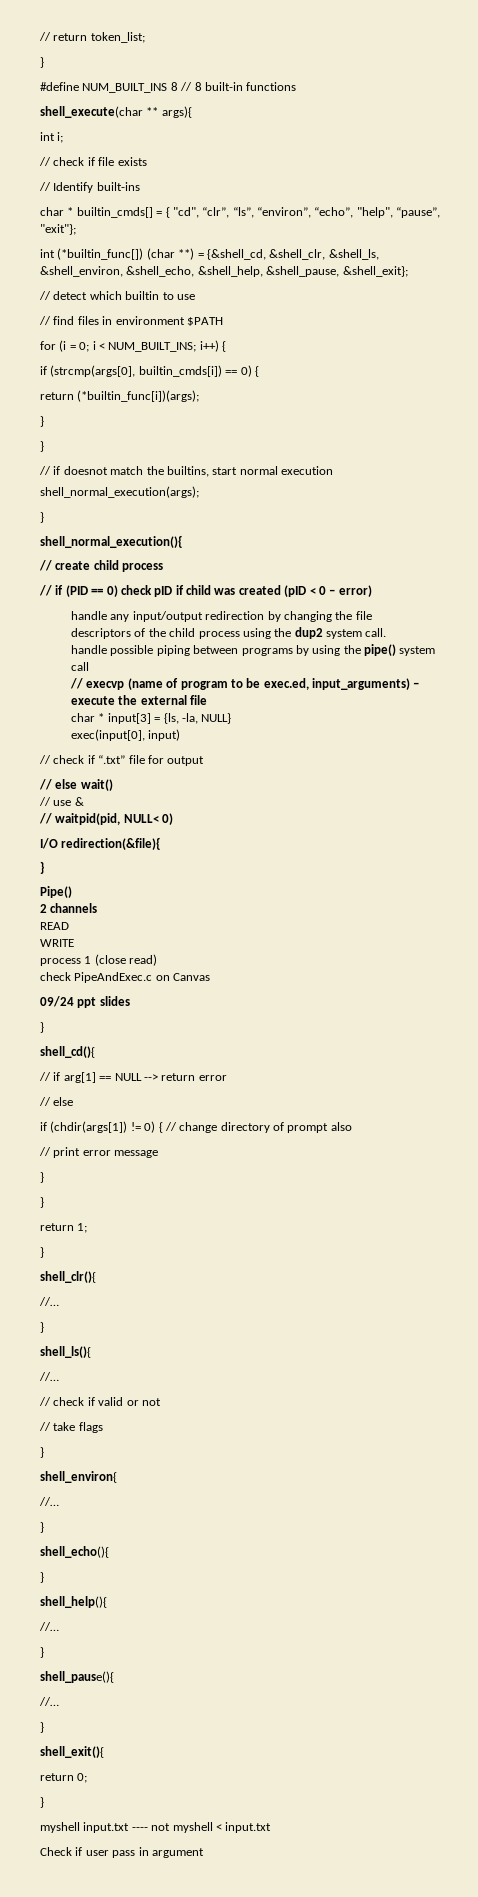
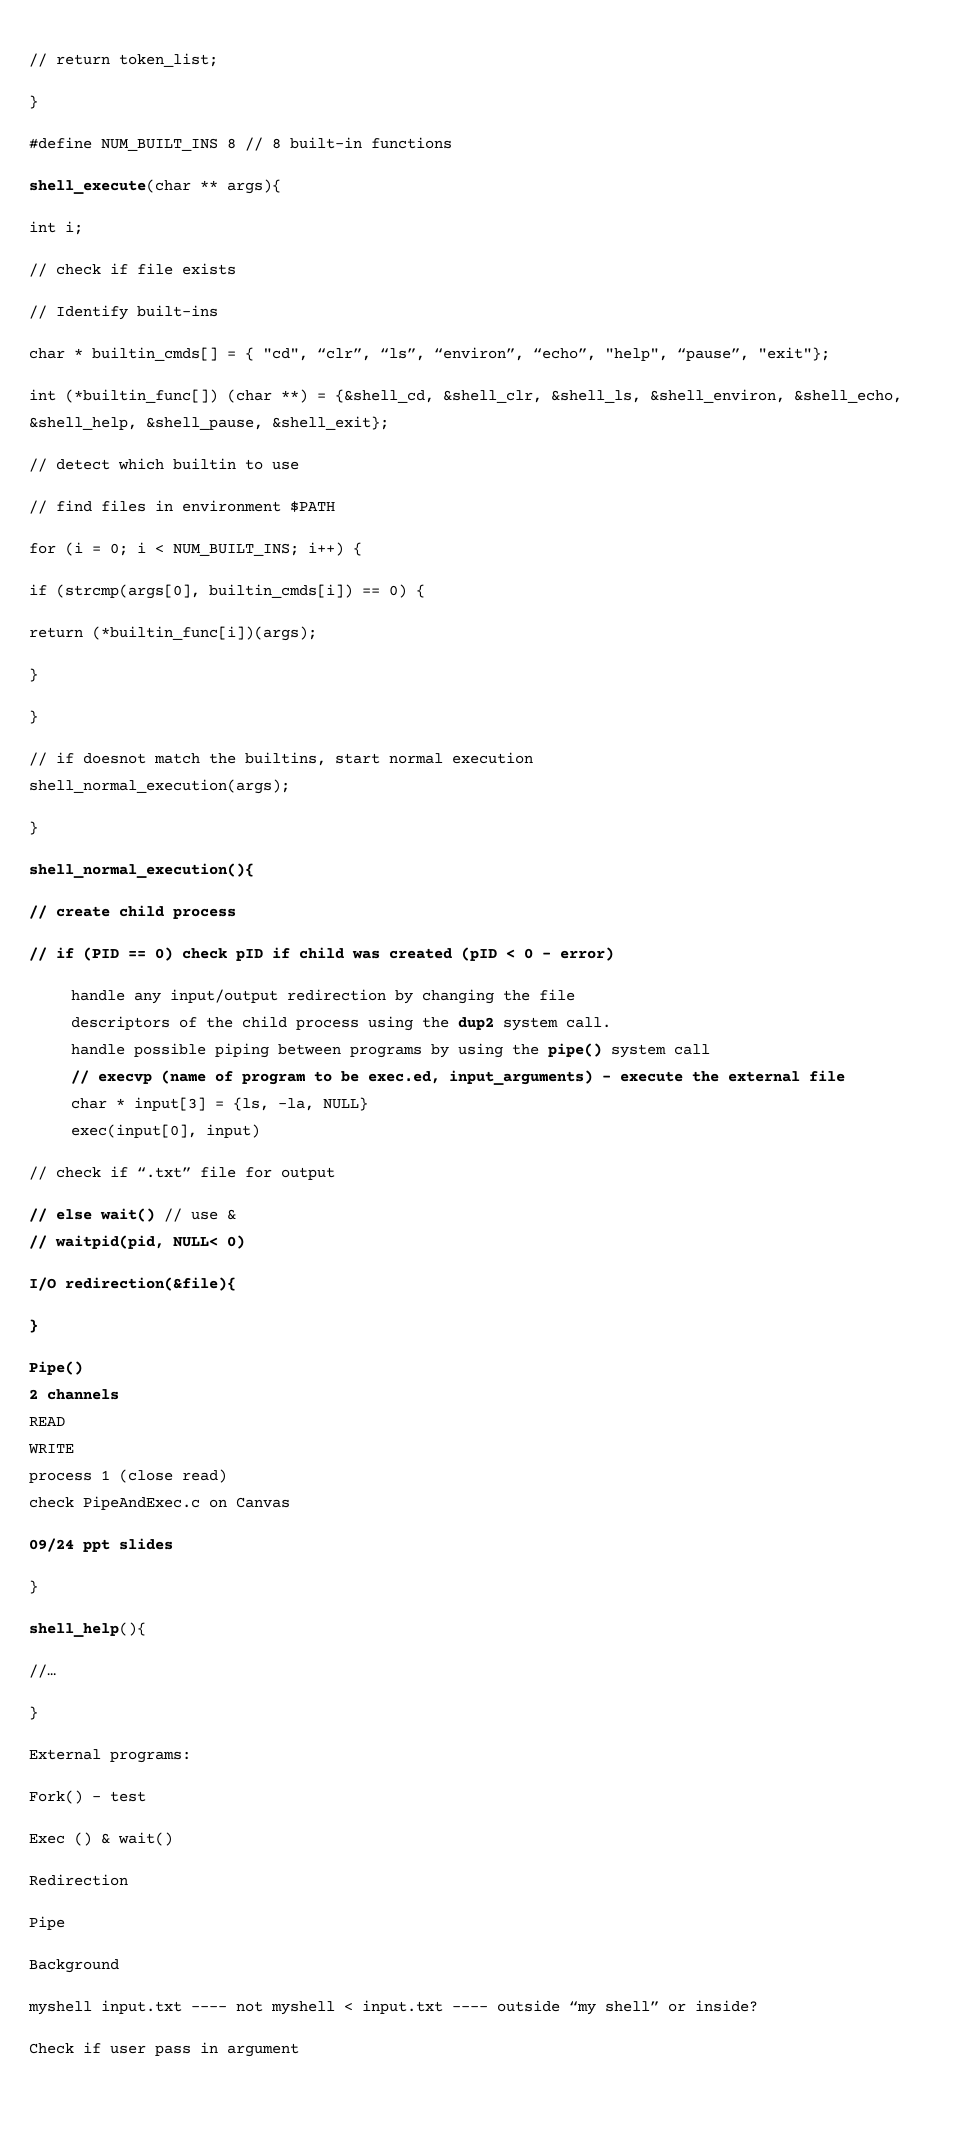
(113, 785) // -> (155, 1215) none
[40,1046,95,1058] [39,1072,227,1083] [39,1097,74,1106] [40,1121,352,1133] [39,1147,159,1158] [40,1172,44,1183] [40,1197,44,1208] [40,1223,88,1233] [40,1247,44,1258] [40,1271,96,1283] [39,1297,59,1306] [40,1322,44,1333] [40,1346,91,1358] [39,1372,59,1381] [39,1397,161,1406] [39,1422,103,1433] [40,1447,44,1458] [40,1471,117,1483] [39,1497,59,1506] [40,1522,44,1533] [40,1546,109,1558] [40,1572,44,1583] [40,1596,107,1608] [39,1622,59,1631] [40,1647,44,1658] [40,1671,114,1683] [39,1697,59,1706] [40,1722,44,1733] [40,1746,104,1758] [40,1773,88,1783] [40,1797,44,1808] shell_cd(){ // // if arg[1] == NULL --> return error // // else // if (chdir(args[1]) != 0) { // change directory of prompt also // // print error message // } // } // return 1; // } // shell_clr(){ // //… // } // shell_ls(){ // //… // // check if valid or not // // take flags // } // shell_environ{ // //… // } // shell_echo(){ // } // shell_help(){ // //… // } // shell_pause(){ // //… // } // shell_exit(){ // return 0; // } -> [29,1622,146,1637] [29,1664,56,1678] [29,1706,38,1720] [29,1749,191,1763] [29,1790,146,1804] [29,1832,173,1846] [29,1874,128,1886] [29,1916,65,1930] [29,1959,119,1973] shell_help(){ // //… // } // External programs: // Fork() – test // Exec () & wait() // Redirection // Pipe // Background
(272, 1827) none -> [452,2000,758,2015] ---- outside “my shell” or inside?

